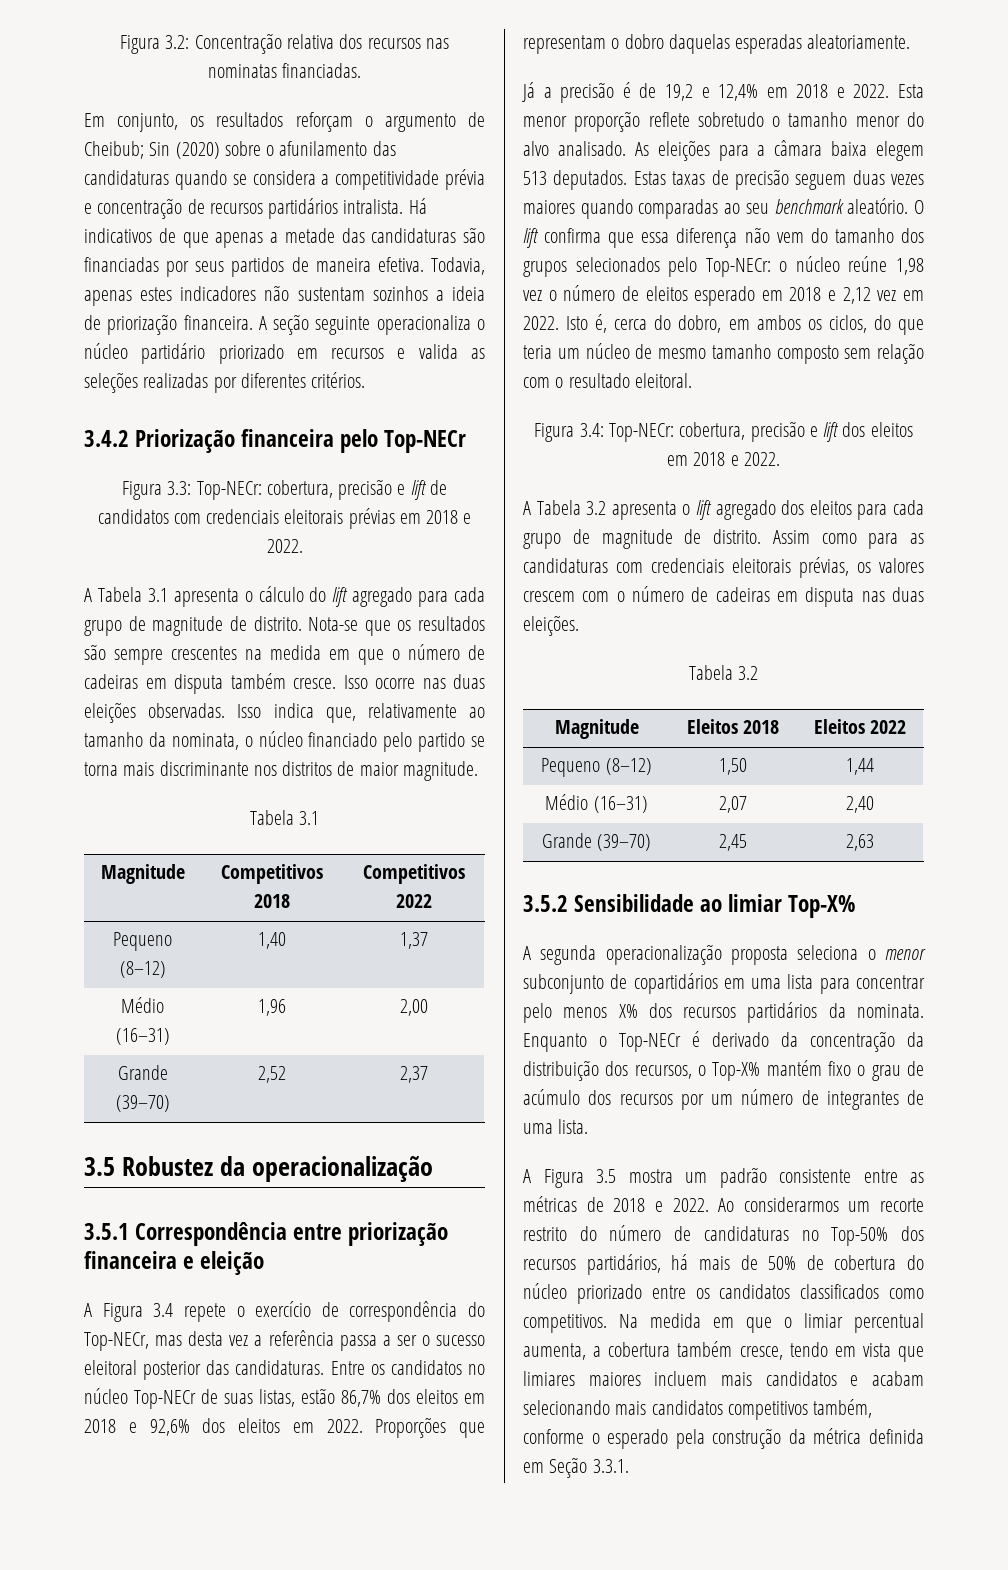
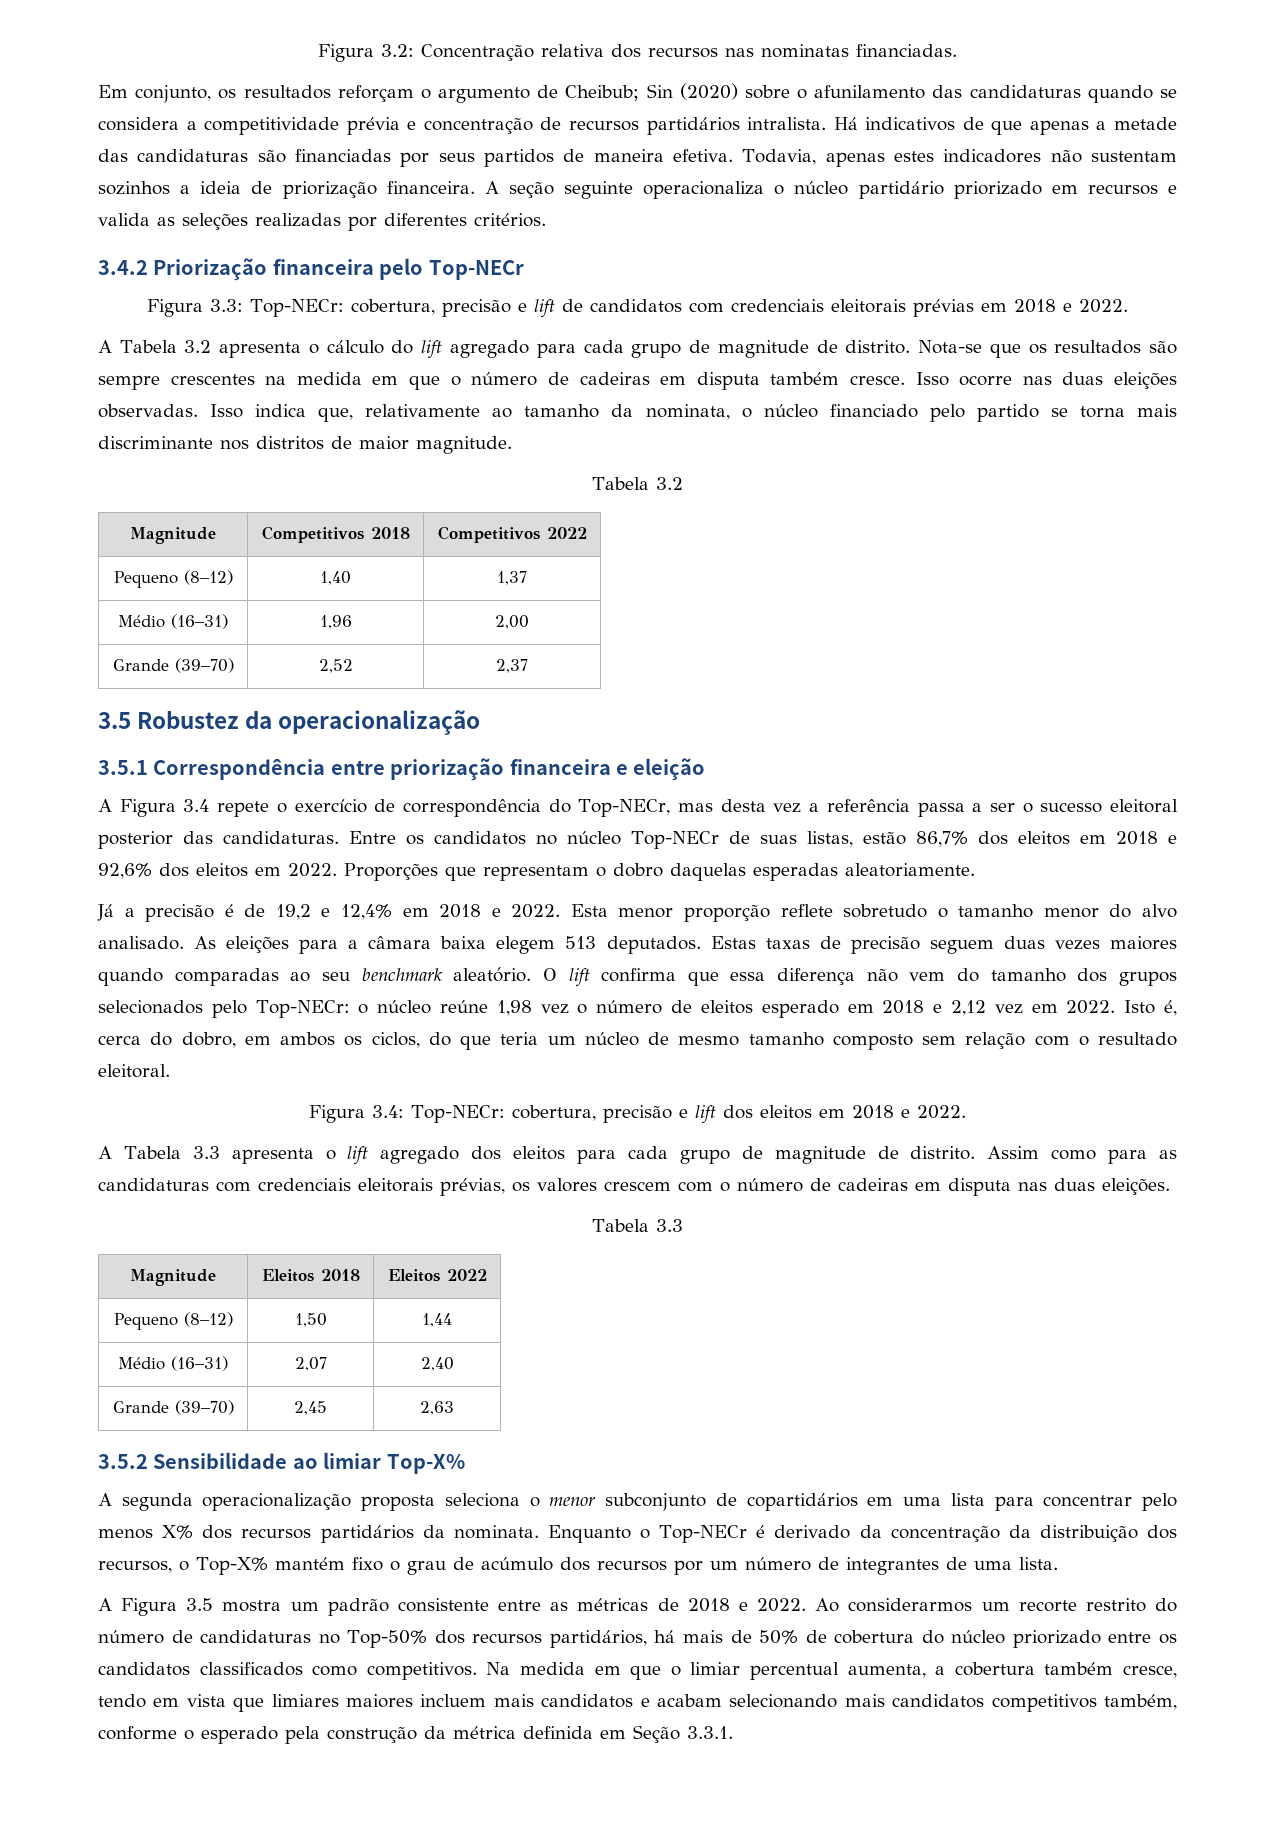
[147,588,168,602] 3.1 -> [184,340,212,353] 3.2
[299,811,320,825] 3.1 -> [655,477,683,490] 3.2
[586,501,607,515] 3.2 -> [192,1146,220,1159] 3.3
[738,666,759,680] 3.2 -> [655,1219,683,1232] 3.3

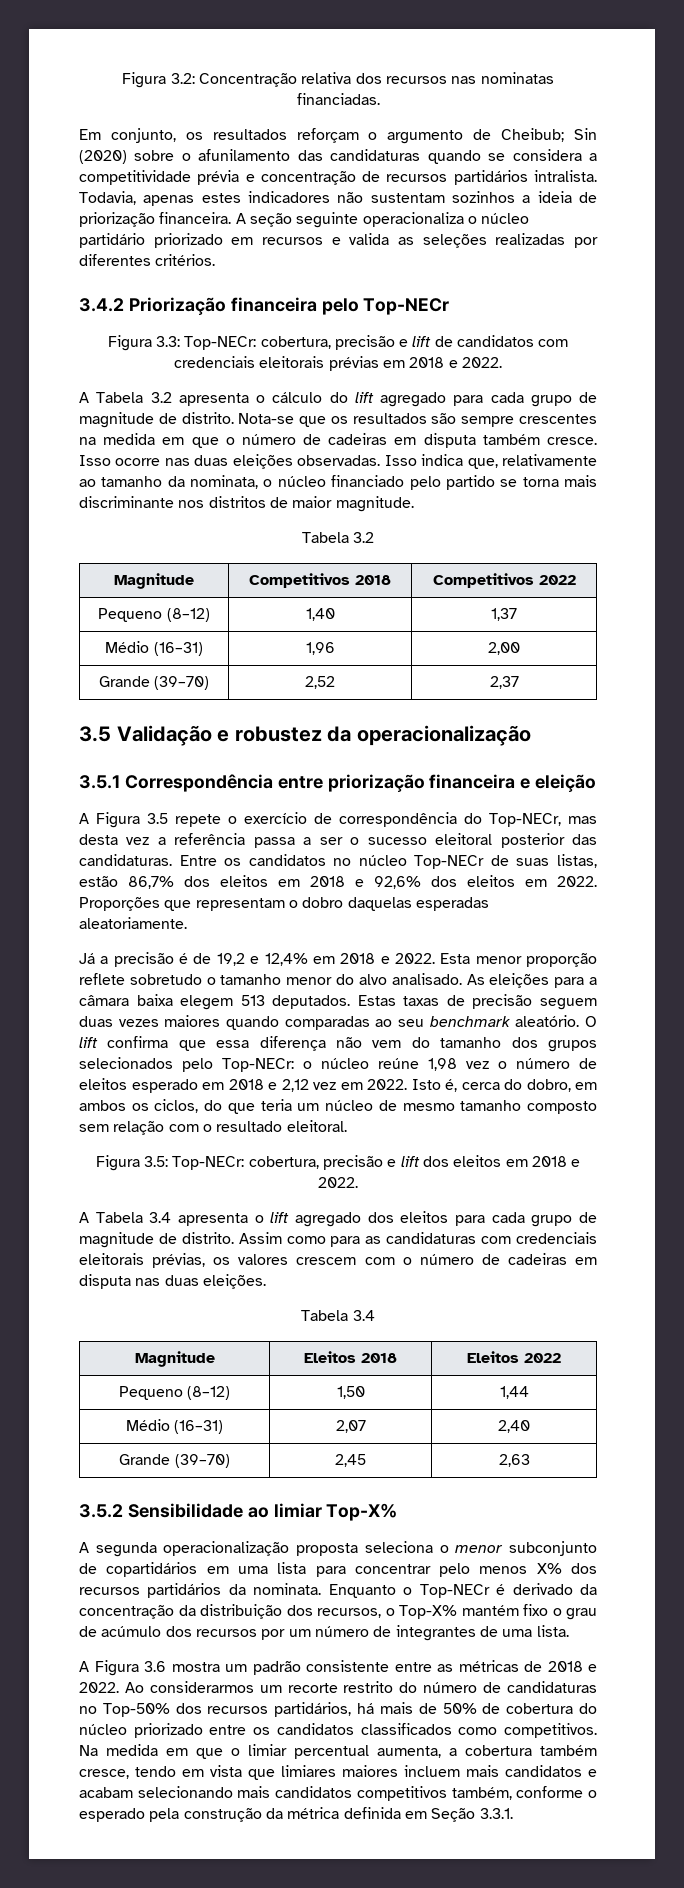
[833,117,1177,135] [98,149,734,167] Há indicativos de que apenas a metade das candidaturas são financiadas por seus partidos de maneira efetiva. -> (597, 176) none
[137,710,240,729] Robustez -> [116,725,322,746] Validação e robustez
[183,799,210,812] 3.4 -> [147,813,168,824] 3.5
[372,1105,405,1118] 3.4: -> [144,1156,169,1167] 3.5:
[192,1146,220,1159] 3.3 -> [149,1212,172,1223] 3.4
[655,1219,683,1232] 3.3 -> [352,1310,375,1321] 3.4
[186,1598,214,1611] 3.5 -> [144,1661,166,1672] 3.6

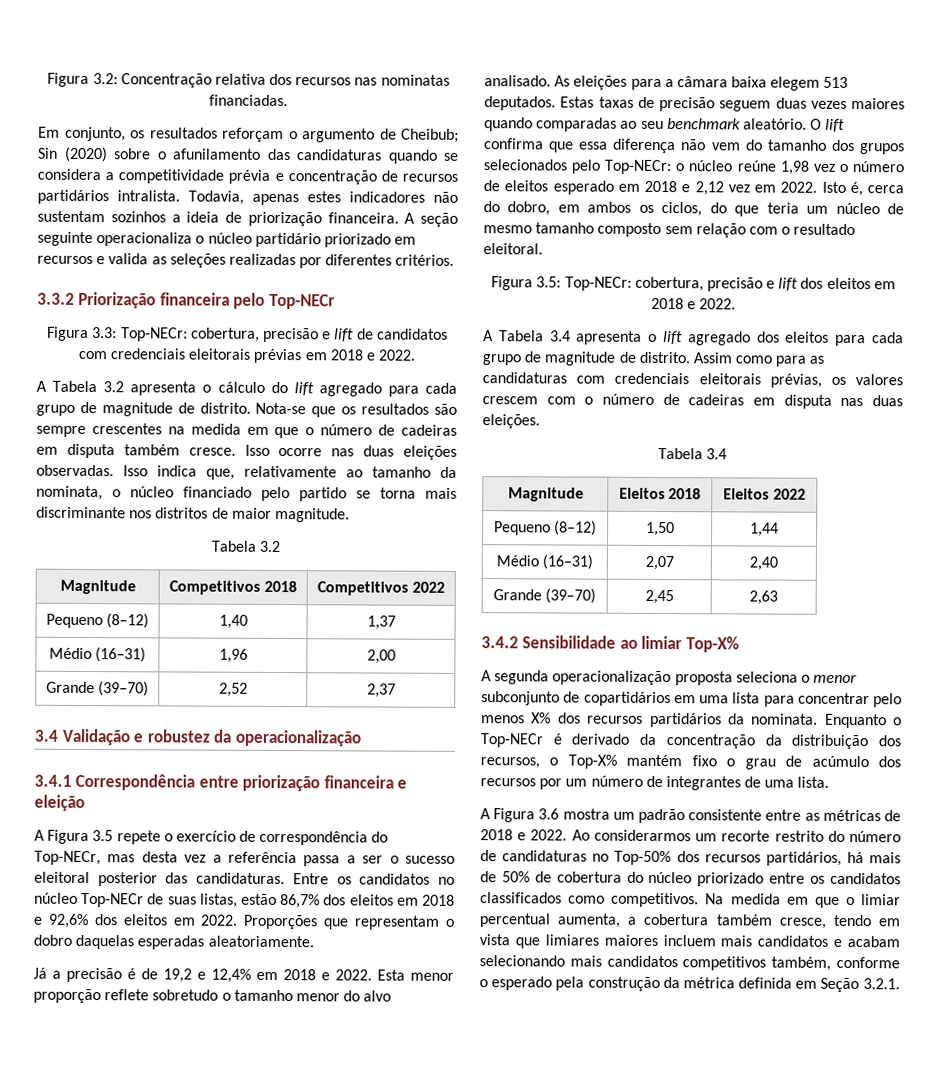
[79,298,124,312] 3.4.2 -> [37,292,75,305] 3.3.2
[79,726,111,742] 3.5 -> [34,729,59,742] 3.4
[79,775,120,789] 3.5.1 -> [34,774,72,787] 3.4.1
[79,1504,123,1518] 3.5.2 -> [481,636,519,649] 3.4.2
[479,1808,513,1819] 3.3.1. -> [862,978,900,990] 3.2.1.

